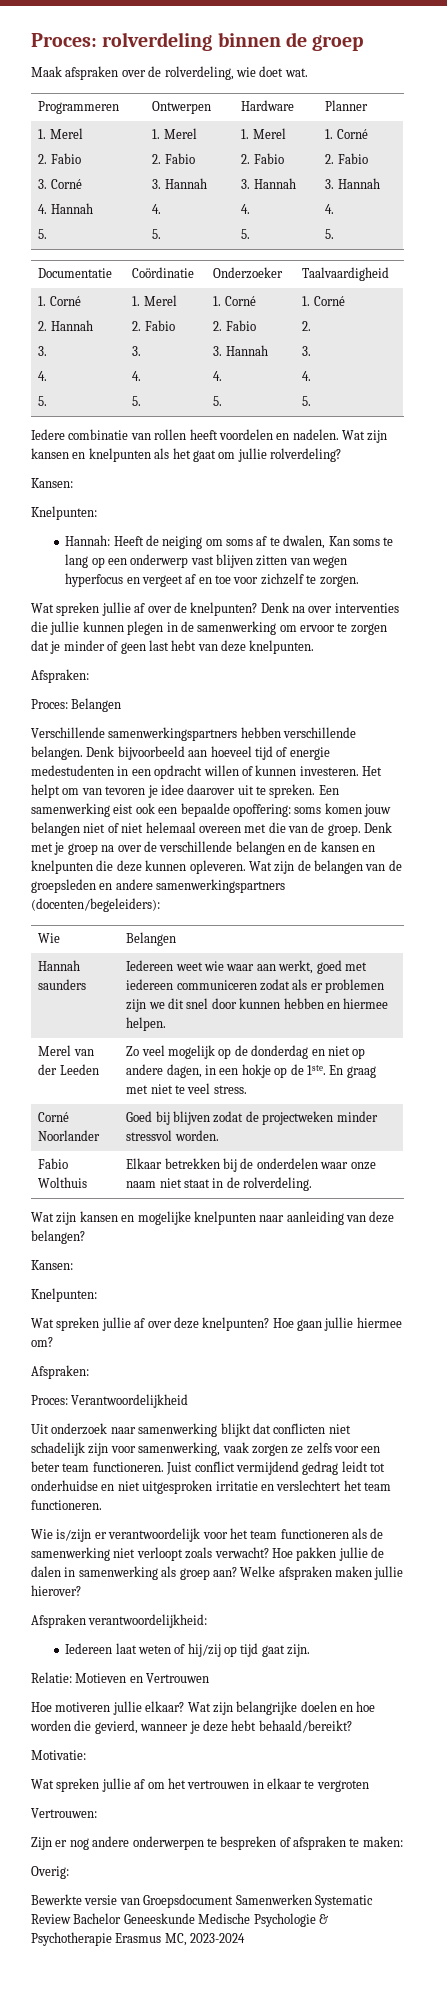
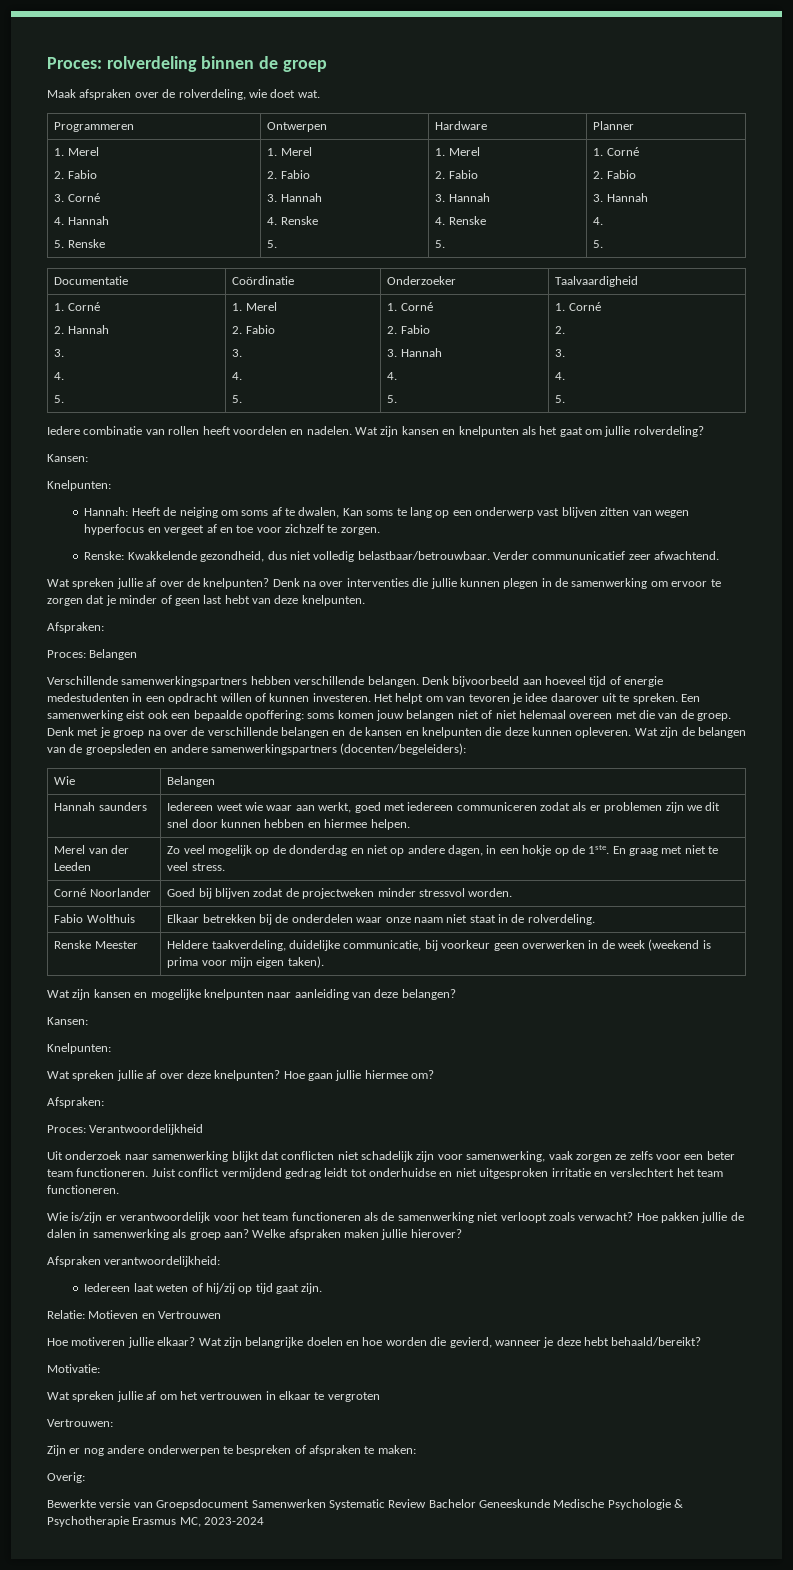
[152,128,197,139] [152,153,195,164] [152,178,207,189] [152,204,162,214] [152,229,162,239] [241,128,286,139] [241,153,284,164] [241,178,296,189] [241,204,251,214] | 1. Merel // 2. Fabio // 3. Hannah // 4. // 5. | 1. Merel // 2. Fabio // 3. Hannah // 4. -> [67,239,105,248] [267,147,312,156] [267,170,310,179] [267,193,322,202] [267,216,318,225] [267,240,278,248] [435,147,480,156] [435,170,478,179] [435,193,490,202] [435,216,486,225] Renske | 1. Merel // 2. Fabio // 3. Hannah // 4. Renske // 5. | 1. Merel // 2. Fabio // 3. Hannah // 4. Renske
(359, 581) none -> [84,551,720,562] // Renske: Kwakkelende gezondheid, dus niet volledig belastbaar/betrouwbaar. Verder commununicatief zeer afwachtend.
(313, 1184) none -> [54,940,138,949] [167,939,711,951] [167,956,324,968] // Renske Meester | Heldere taakverdeling, duidelijke communicatie, bij voorkeur geen overwerken in de week (weekend is prima voor mijn eigen taken).

